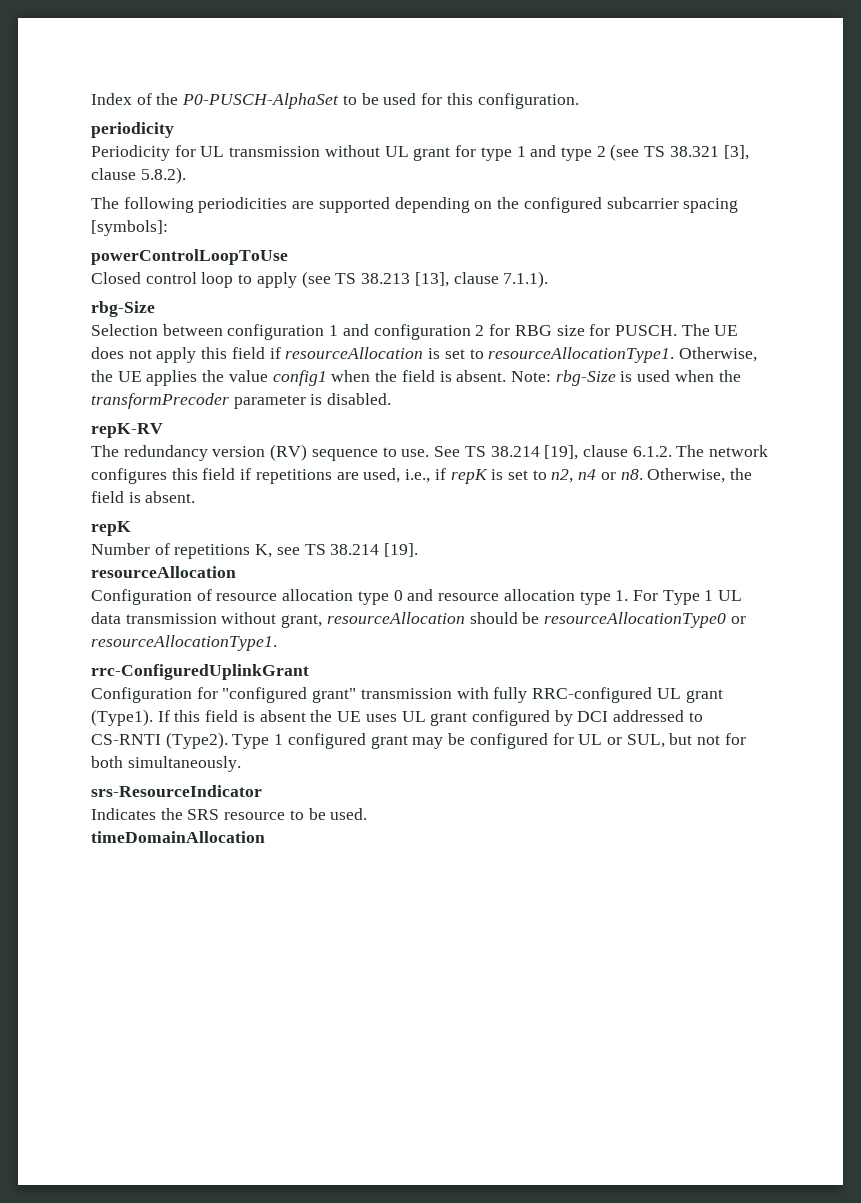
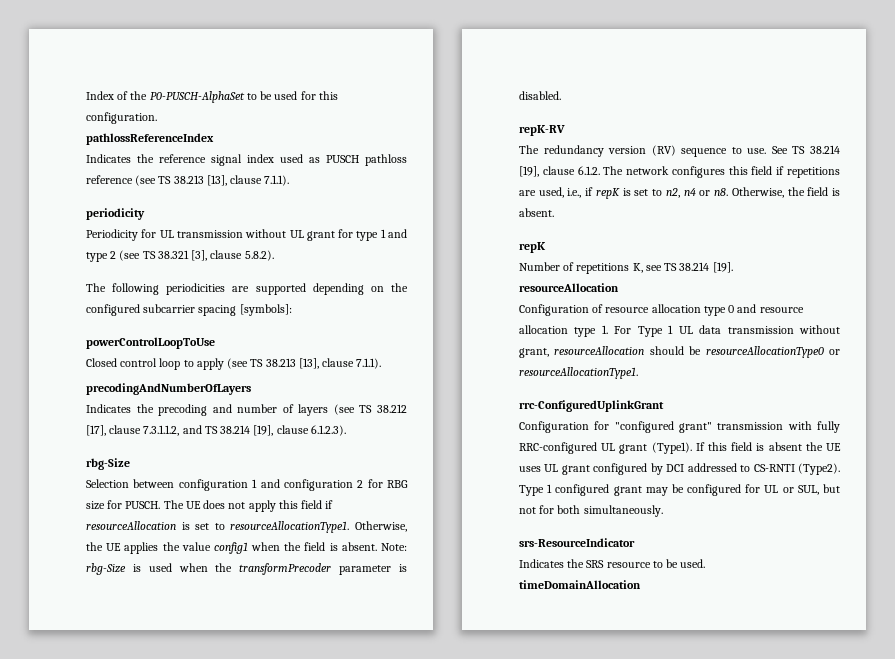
(579, 101) none -> [86,133,214,145] [86,154,407,166] [86,175,290,186] // pathlossReferenceIndex // Indicates the reference signal index used as PUSCH pathloss reference (see TS 38.213 [13], clause 7.1.1).
(549, 279) none -> [86,383,251,395] [86,404,407,416] [86,425,346,436] // precodingAndNumberOfLayers // Indicates the precoding and number of layers (see TS 38.212 [17], clause 7.3.1.1.2, and TS 38.214 [19], clause 6.1.2.3).

